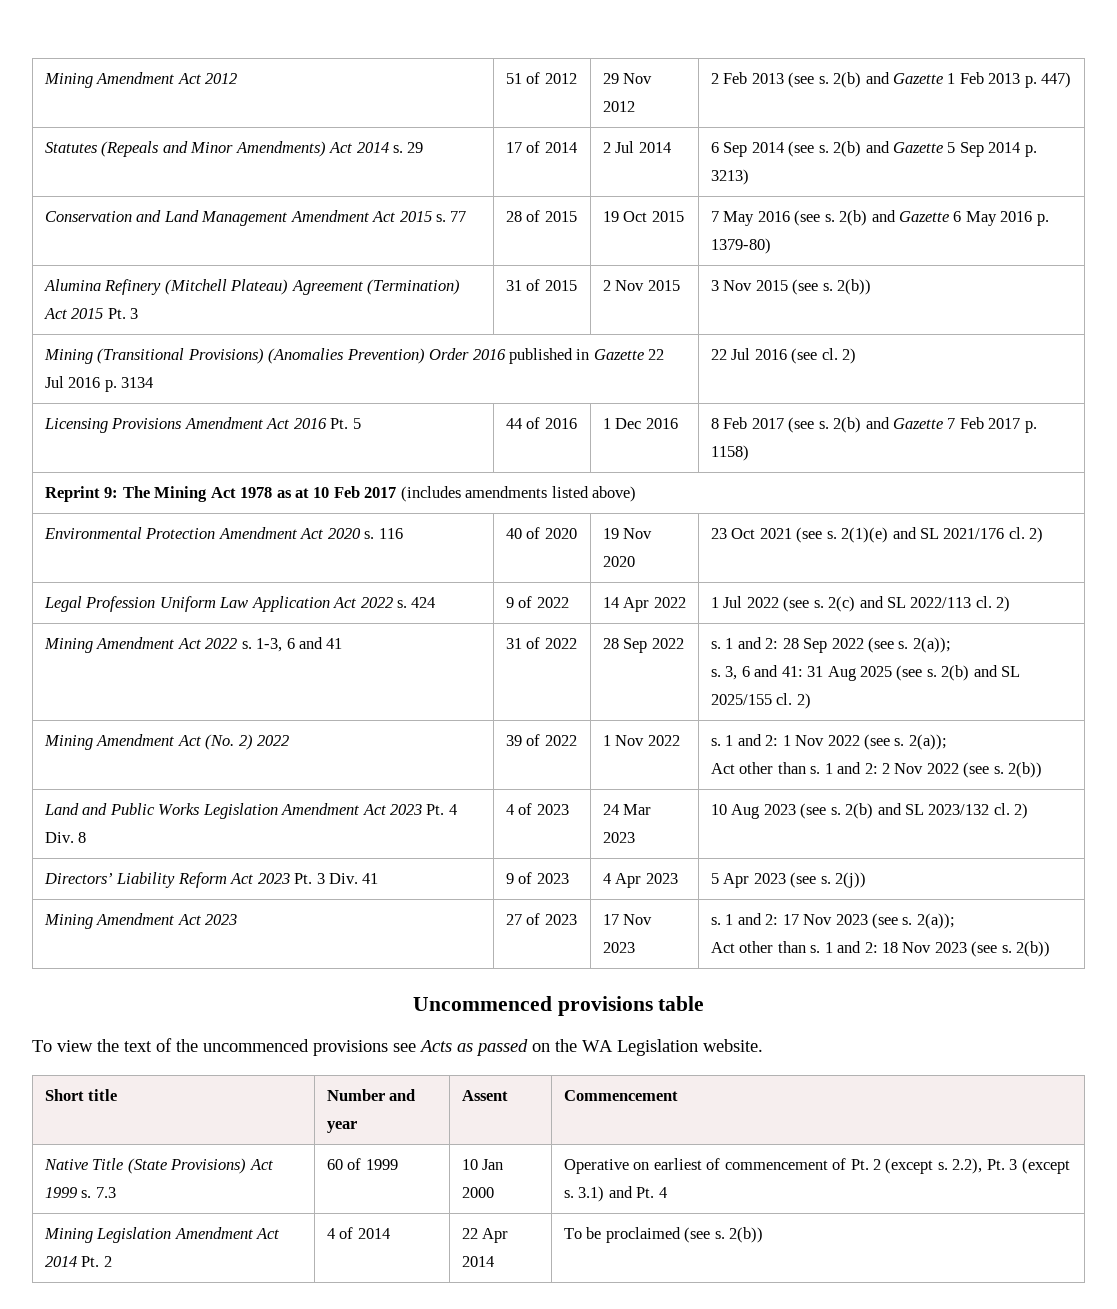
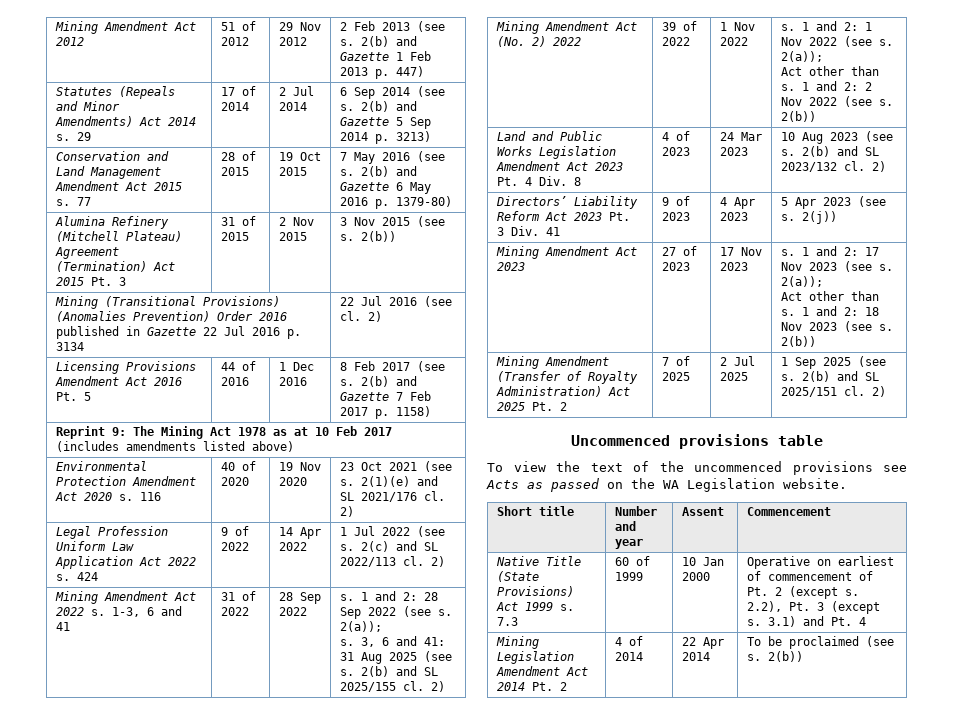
(1051, 949) none -> [495,356,609,369] [496,371,638,384] [495,386,630,397] [496,402,567,411] [661,356,690,366] [661,372,690,381] [719,356,755,366] [719,372,748,381] [780,356,886,369] [780,371,879,382] [780,386,886,397] // Mining Amendment (Transfer of Royalty Administration) Act 2025 Pt. 2 | 7 of 2025 | 2 Jul 2025 | 1 Sep 2025 (see s. 2(b) and SL 2025/151 cl. 2)

